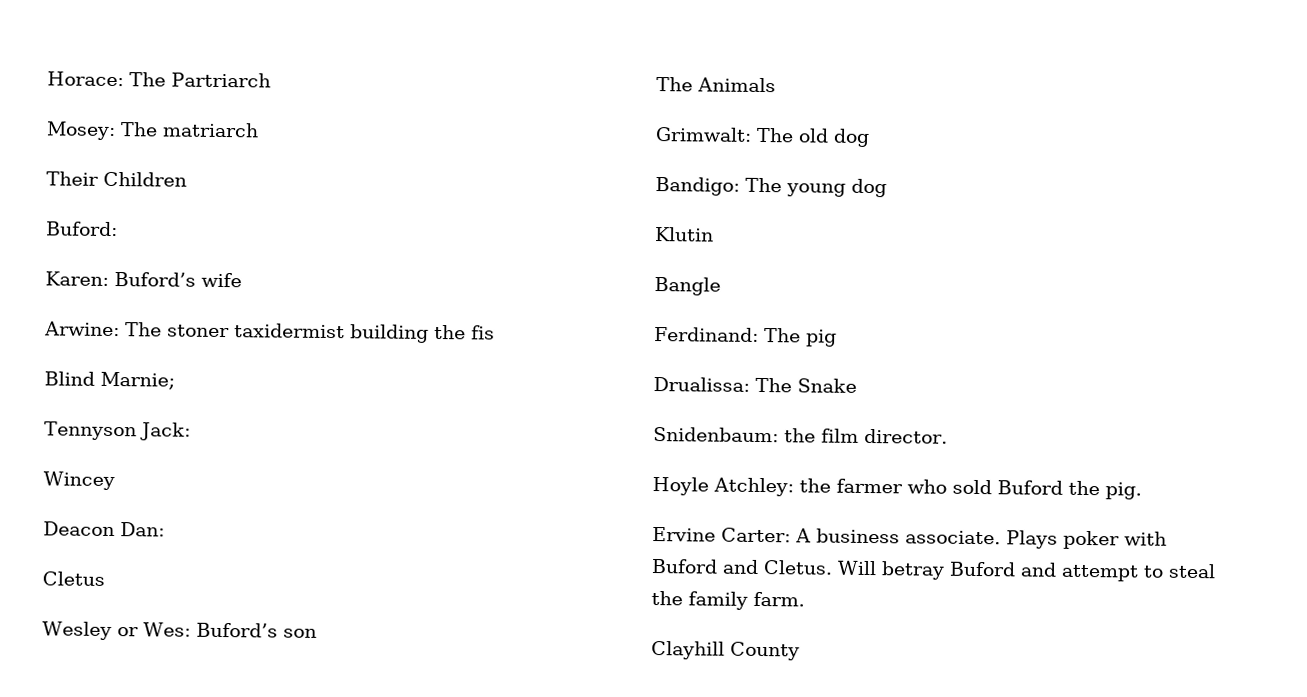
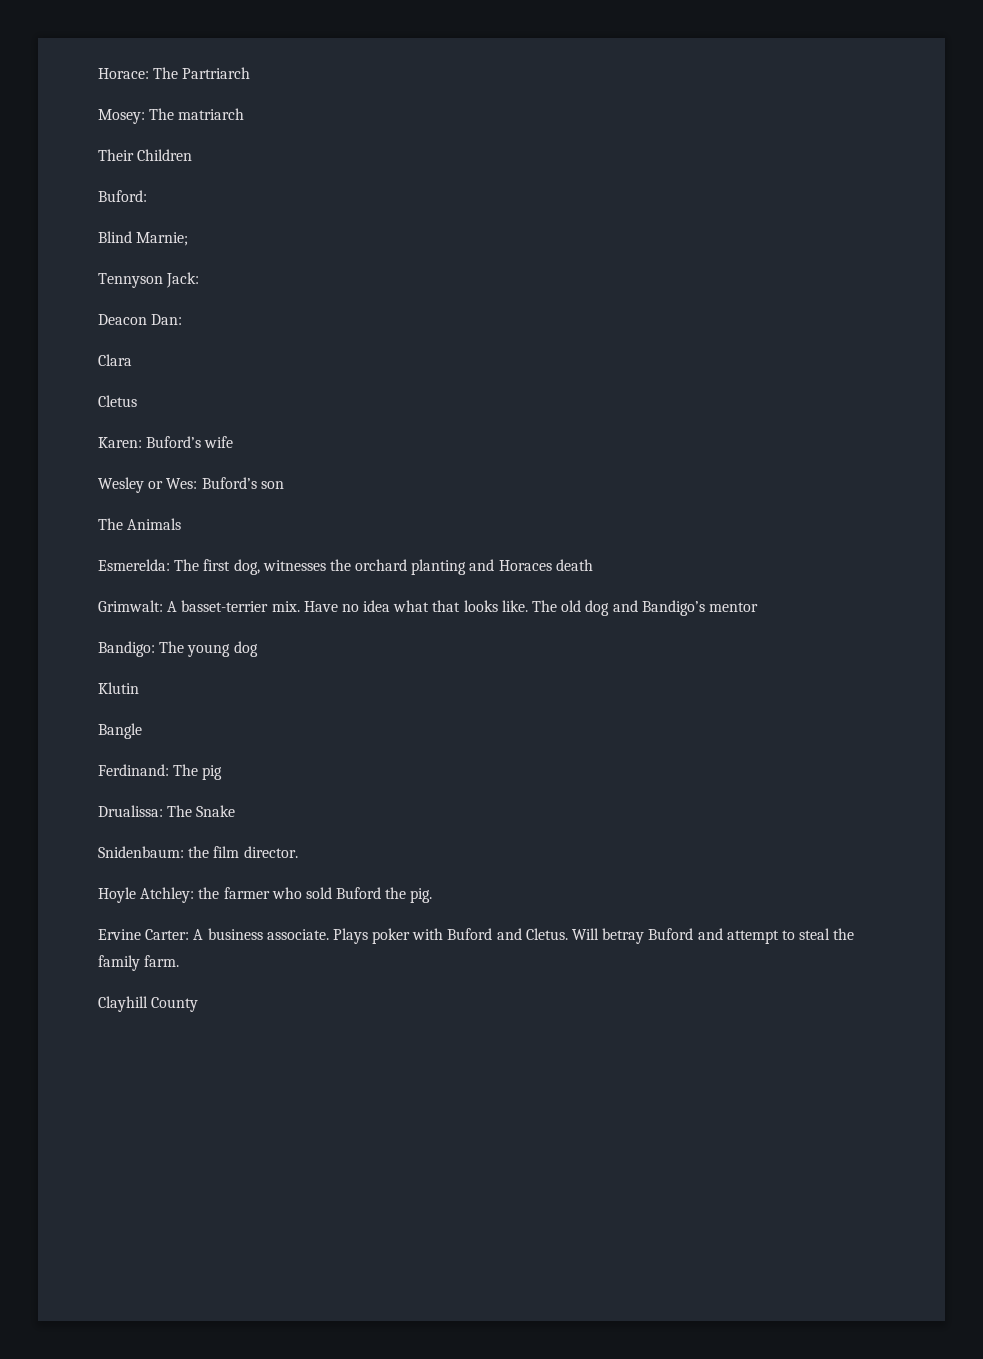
[45,271,242,288] [44,321,495,343] // Karen: Buford’s wife // Arwine: The stoner taxidermist building the fis -> (147, 196) none
[43,471,115,491] // Wincey -> (200, 280) none
(165, 529) none -> [98,354,132,366] // Clara
(105, 578) none -> [98,436,234,448] // Karen: Buford’s wife
[655,127,752,142] Grimwalt: -> [98,559,593,575] [98,600,528,612] Esmerelda: The first dog, witnesses the orchard planting and Horaces death // Grimwalt: A basset-terrier mix. Have no idea what that looks like.
(870, 137) none -> [612,600,758,616] and Bandigo’s mentor

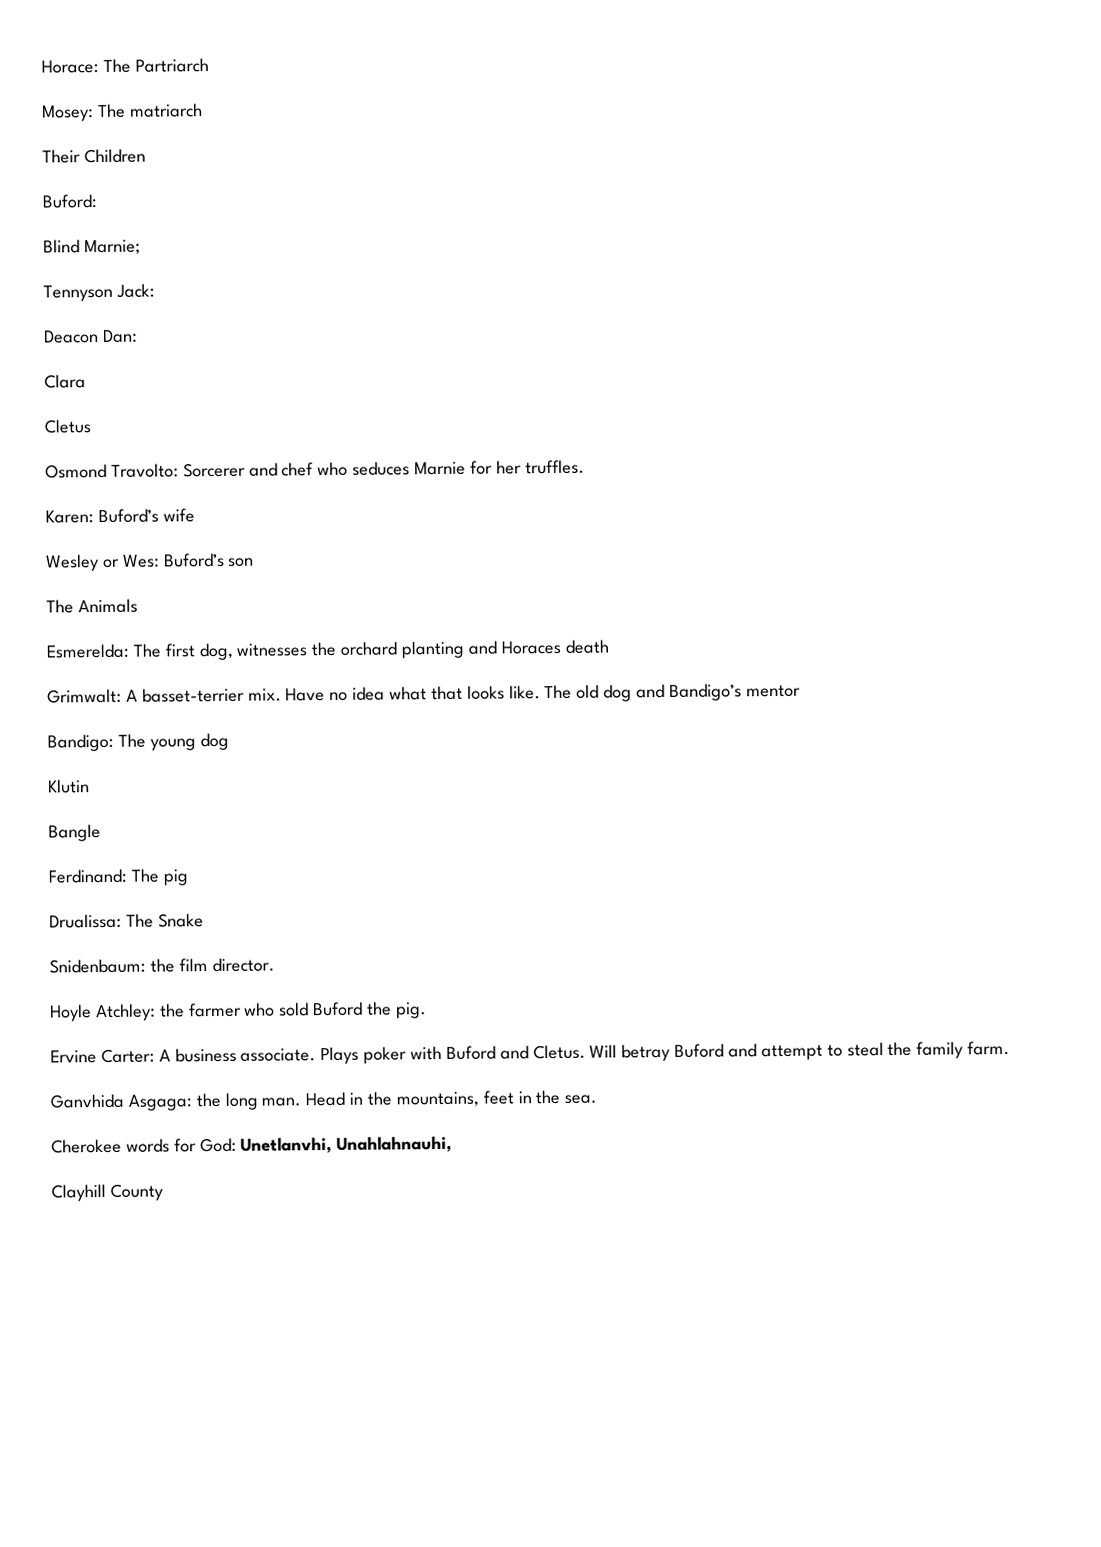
(137, 401) none -> [45,459,585,479] // Osmond Travolto: Sorcerer and chef who seduces Marnie for her truffles.
(180, 961) none -> [50,1089,598,1111] [51,1135,453,1154] // Ganvhida Asgaga: the long man. Head in the mountains, feet in the sea. // Cherokee words for God: Unetlanvhi, Unahlahnauhi,

